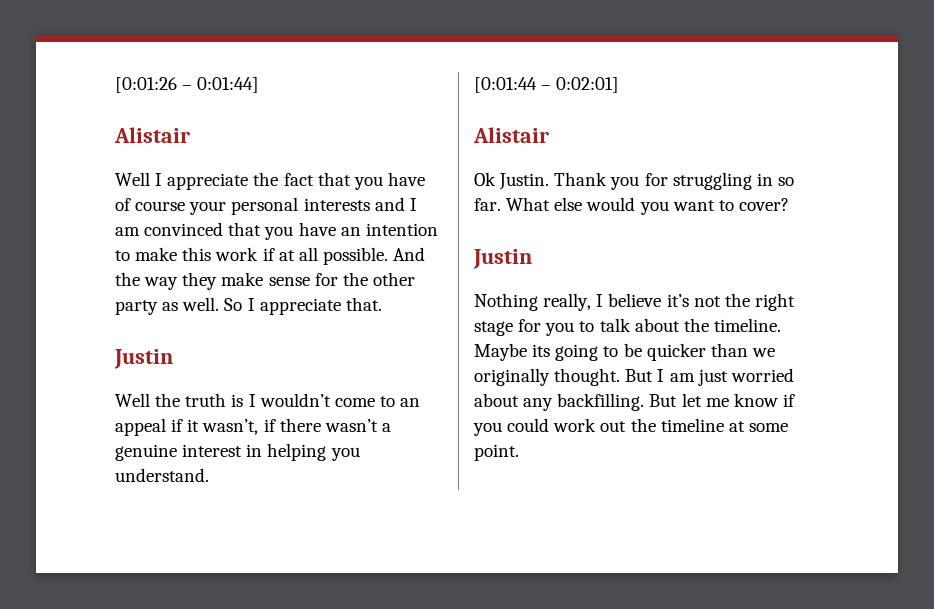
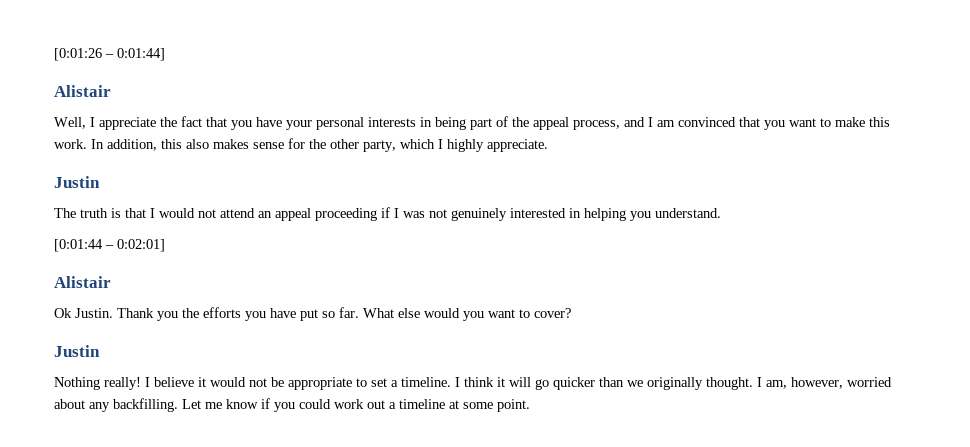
[115,172,150,186] Well -> [54,117,86,129] Well,
[115,198,186,211] of course -> (282, 122) none
(370, 204) none -> [420,116,620,130] in being part of the appeal process,
[298,222,438,236] [115,247,426,265] [115,272,415,290] [115,297,382,315] [114,349,173,369] [115,393,421,407] [115,418,391,436] [115,444,243,461] have an intention to make this work if at all possible. And the way they make sense for the other party as well. So I appreciate that. // Justin // Well the truth is I wouldn’t come to an appeal if it wasn’t, if there wasn’t a genuine interest -> [789,117,890,127] [54,138,548,152] [54,176,100,188] [54,207,566,221] want to make this work. In addition, this also makes sense for the other party, which I highly appreciate. // Justin // The truth is that I would not attend an appeal proceeding if I was not genuinely interested
[644,172,773,190] for struggling in -> [182,307,318,321] the efforts you have put
[543,293,592,311] really, -> [104,377,141,390] really!
[666,293,795,311] [474,318,781,336] [474,343,642,361] it’s not the right stage for you to talk about the timeline. Maybe its going to be -> [198,377,549,390] it would not be appropriate to set a timeline. I think it will go
[625,369,728,386] But I am just -> [757,377,843,389] I am, however,
[649,393,702,407] But let -> [182,399,201,409] Let
[630,418,656,432] the -> [389,402,396,409] a

